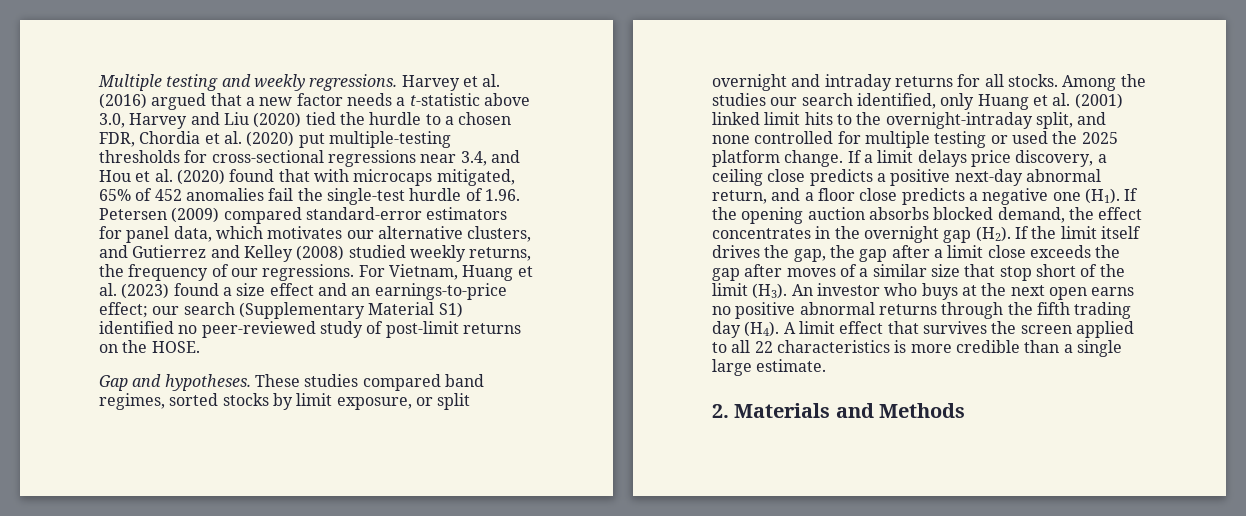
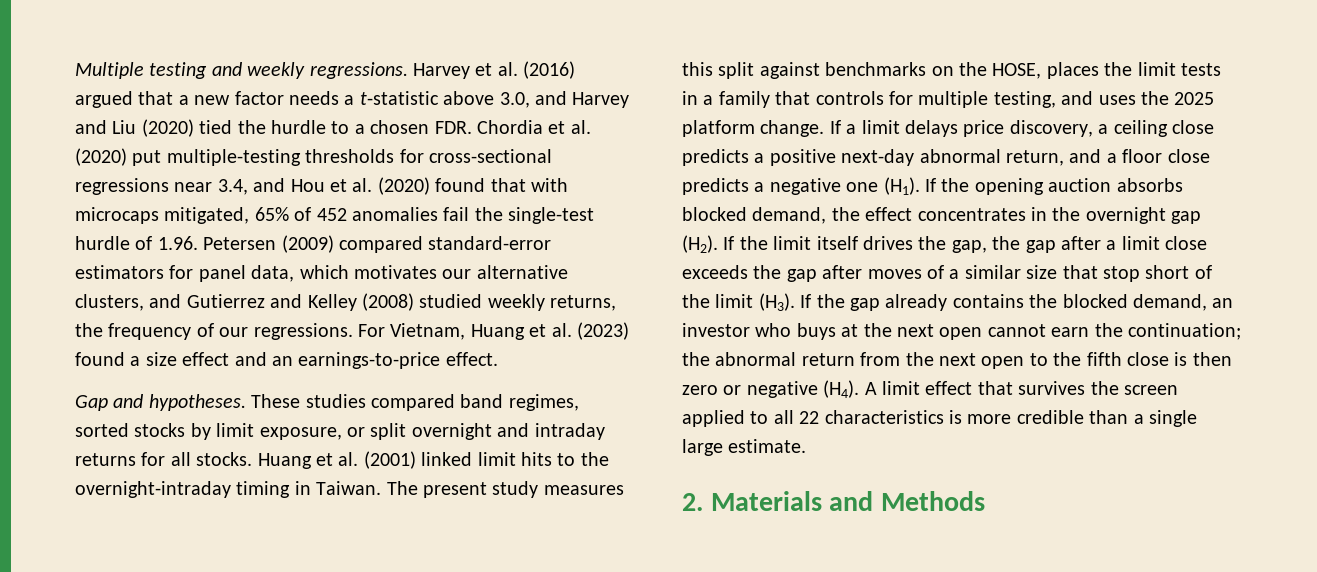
(125, 120) none -> [534,91,567,105] and
[99,132,135,147] FDR, -> [434,121,472,134] FDR.
[99,302,463,319] [99,321,521,338] [99,340,200,353] effect; our search (Supplementary Material S1) identified no peer-reviewed study of post-limit returns on the HOSE. -> [445,352,498,366] effect.
[1062,74,1146,91] [712,93,975,110] Among the studies our search identified, only -> (253, 459) none
[1035,112,1107,129] [712,131,1048,148] split, and none controlled for multiple testing or used -> [236,481,624,498] [682,62,1221,79] [682,91,1136,108] timing in Taiwan. The present study measures this split against benchmarks on the HOSE, places the limit tests in a family that controls for multiple testing, and uses
[791,284,813,296] An -> [800,294,1234,311] If the gap already contains the blocked demand, an
[1091,287,1135,296] [712,302,1132,319] [712,321,741,338] earns no positive abnormal returns through the fifth trading day -> [987,323,1241,340] [682,352,1232,369] [682,381,818,398] cannot earn the continuation; the abnormal return from the next open to the fifth close is then zero or negative

